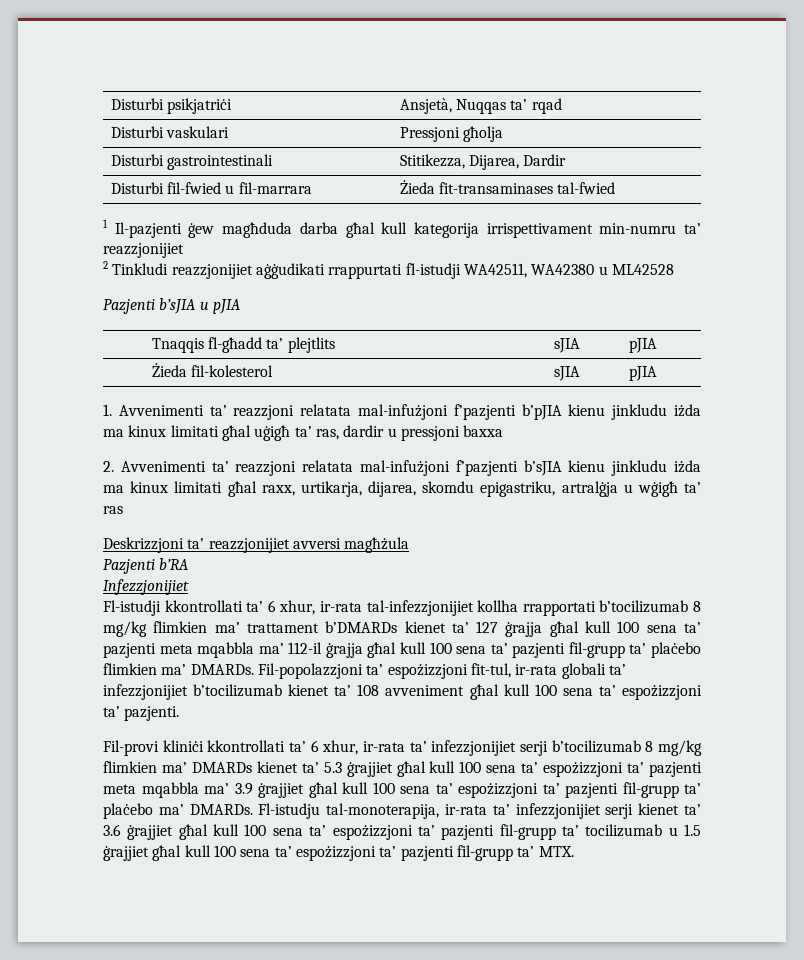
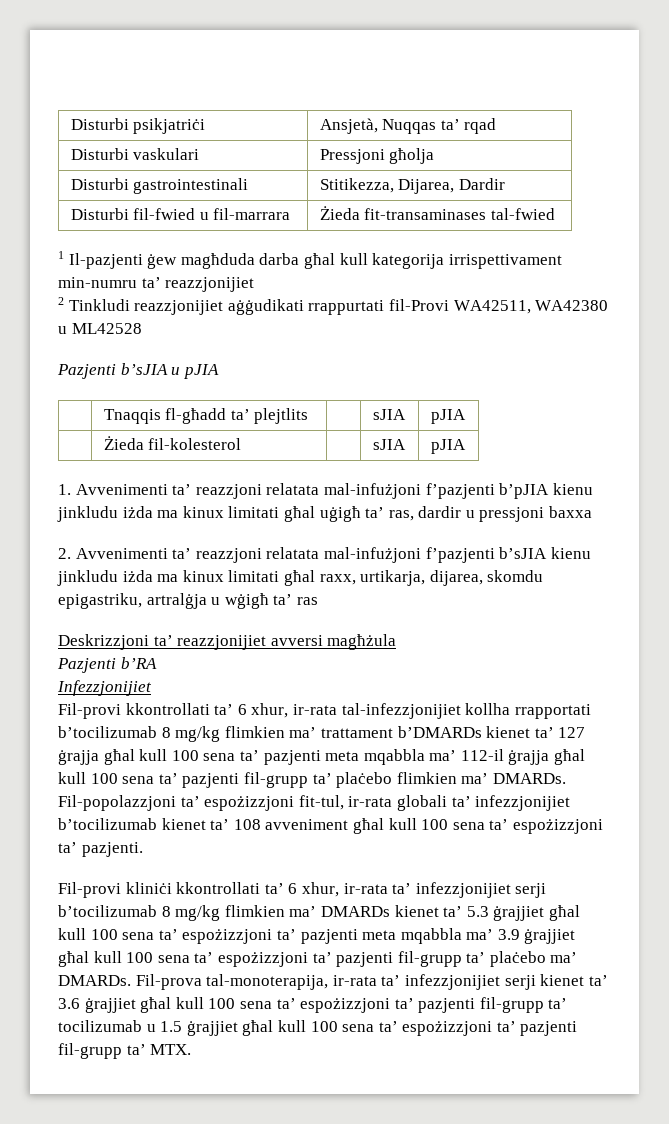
[405,263,461,279] fl-istudji -> [388,299,449,311] fil-Provi
[103,600,161,616] Fl-istudji -> [58,703,121,719] Fil-provi
[258,803,321,819] Fl-istudju -> [135,974,202,990] Fil-prova

